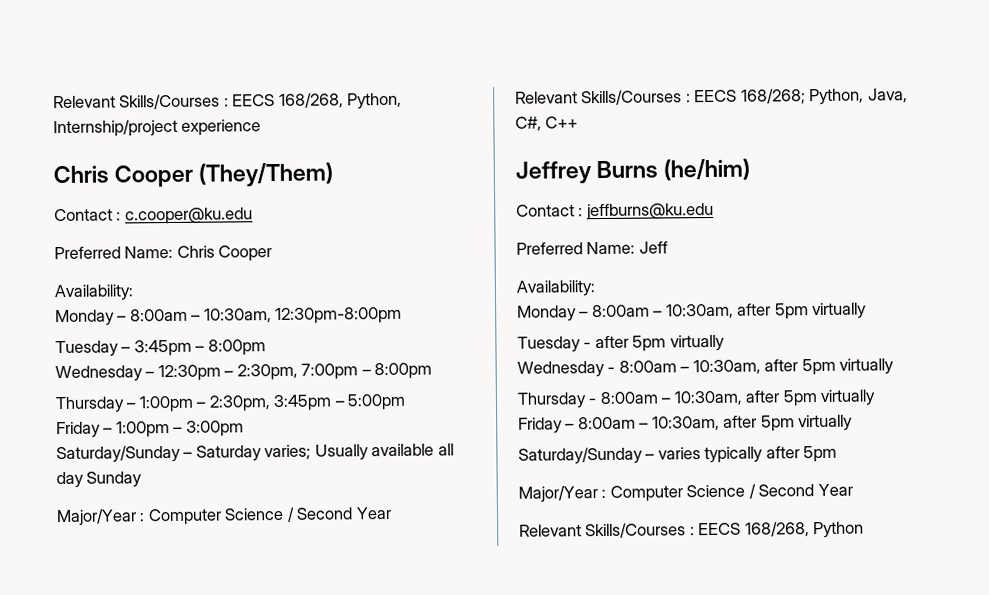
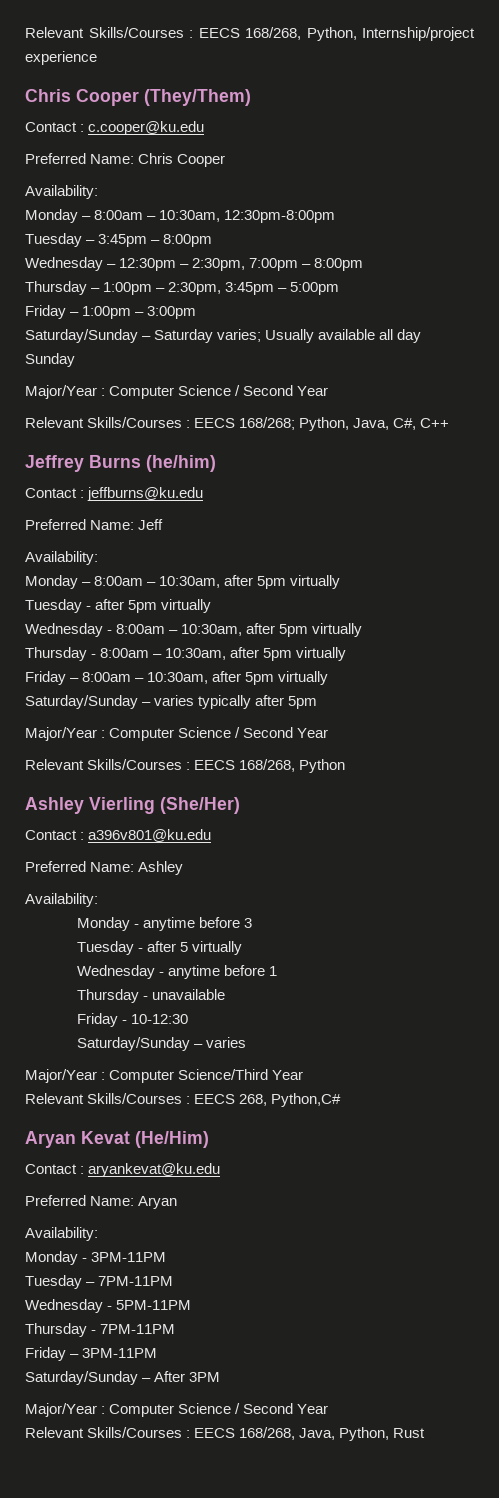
(865, 530) none -> [25,797,240,814] [25,829,212,842] [25,861,184,875] [25,893,98,907] [76,917,252,931] [76,941,242,955] [76,965,277,979] [76,989,225,1003] [76,1013,188,1027] [76,1037,246,1051] [25,1069,304,1083] [25,1093,342,1107] [25,1131,209,1148] [25,1163,221,1177] [25,1195,178,1209] [25,1227,98,1241] [25,1251,167,1265] [25,1275,174,1289] [25,1299,192,1313] [25,1323,176,1337] [25,1347,158,1361] [25,1371,221,1385] [25,1403,329,1417] [25,1427,426,1441] // Ashley Vierling (She/Her) // Contact : a396v801@ku.edu // Preferred Name: Ashley // Availability: // Monday - anytime before 3 // Tuesday - after 5 virtually // Wednesday - anytime before 1 // Thursday - unavailable // Friday - 10-12:30 // Saturday/Sunday – varies // Major/Year : Computer Science/Third Year // Relevant Skills/Courses : EECS 268, Python,C# // Aryan Kevat (He/Him) // Contact : aryankevat@ku.edu // Preferred Name: Aryan // Availability: // Monday - 3PM-11PM // Tuesday – 7PM-11PM // Wednesday - 5PM-11PM // Thursday - 7PM-11PM // Friday – 3PM-11PM // Saturday/Sunday – After 3PM // Major/Year : Computer Science / Second Year // Relevant Skills/Courses : EECS 168/268, Java, Python, Rust

